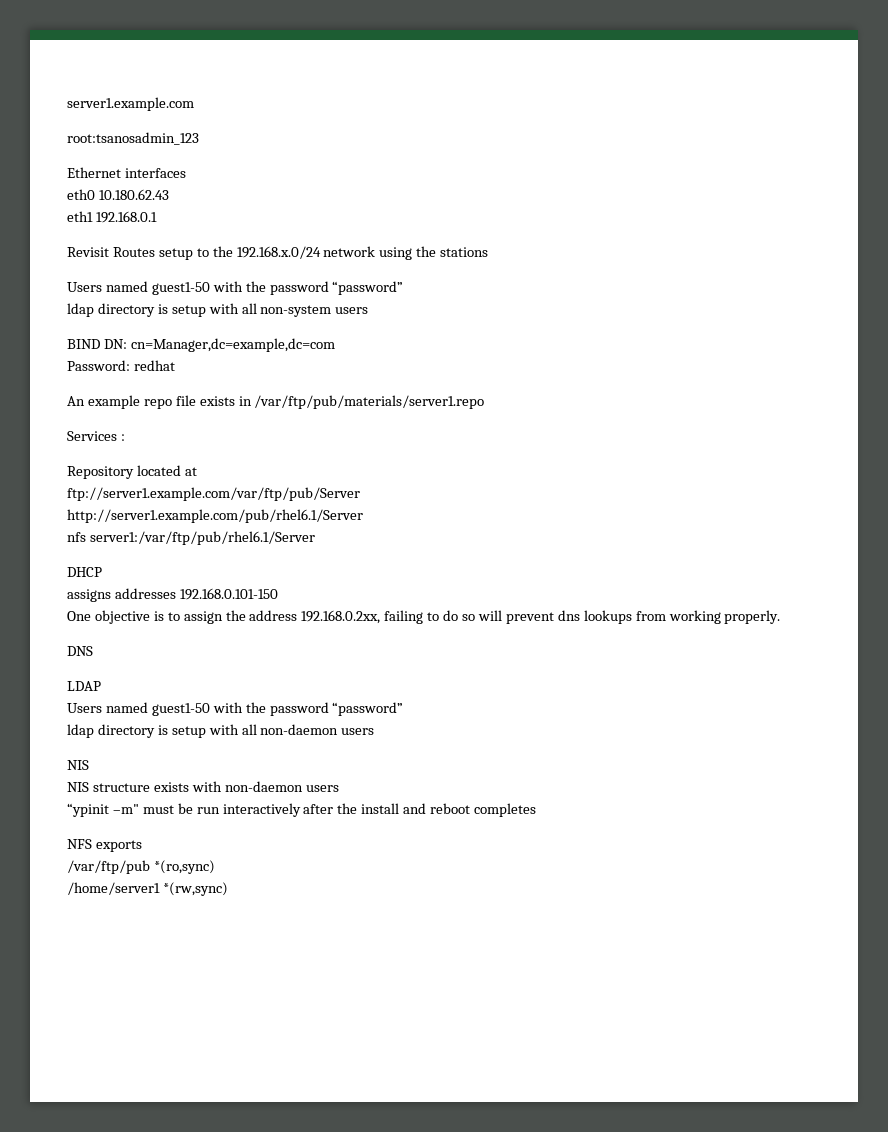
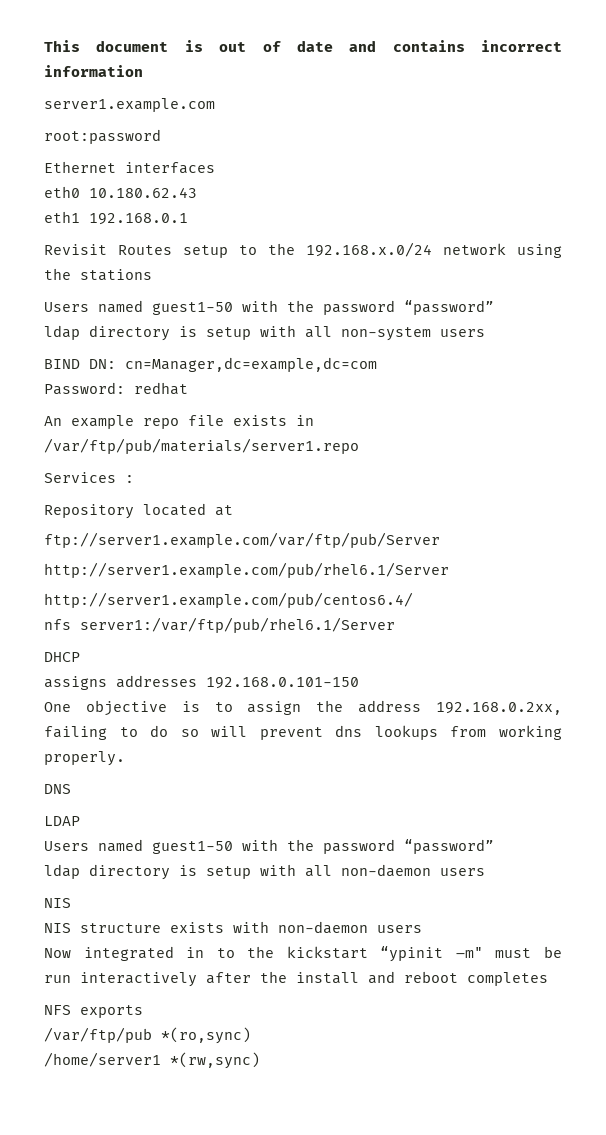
(67, 104) none -> [44,40,562,52] [44,65,143,77] This document is out of date and contains incorrect information //
[67,132,199,145] root:tsanosadmin_123 -> [44,129,161,144] root:password
(363, 516) none -> [44,592,413,608] // http://server1.example.com/pub/centos6.4/
(339, 788) none -> [44,946,368,961] Now integrated in to the kickstart

